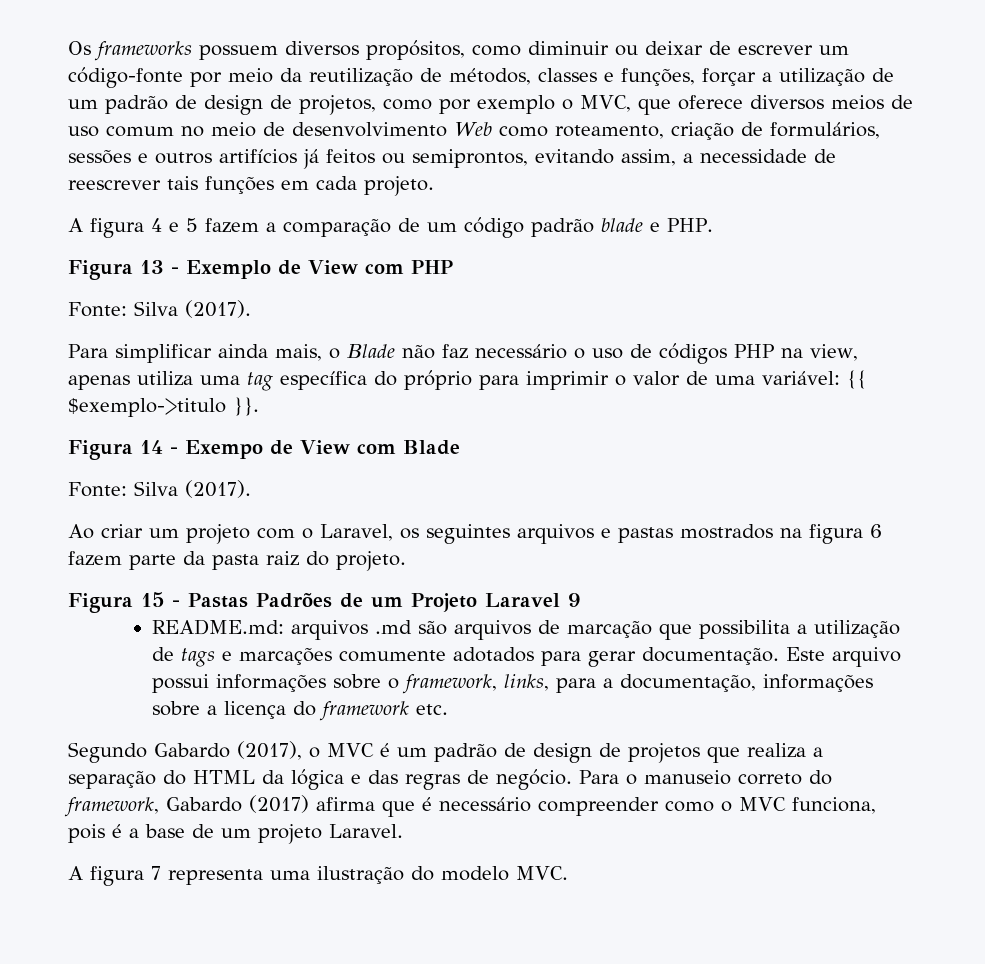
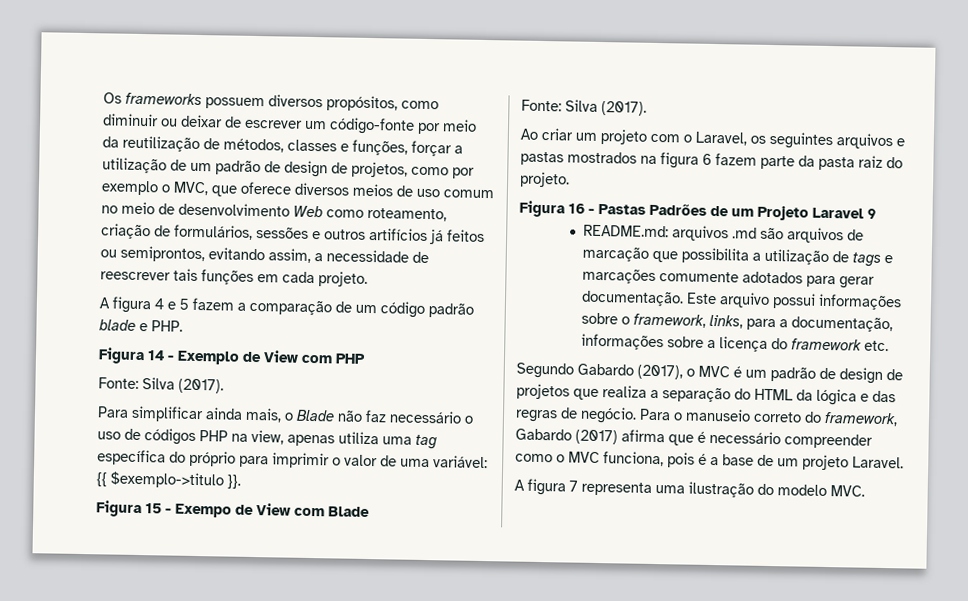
[140,260,164,274] 13 -> [147,350,165,361] 14
[140,440,163,454] 14 -> [145,503,162,514] 15
[141,592,164,607] 15 -> [568,203,585,214] 16

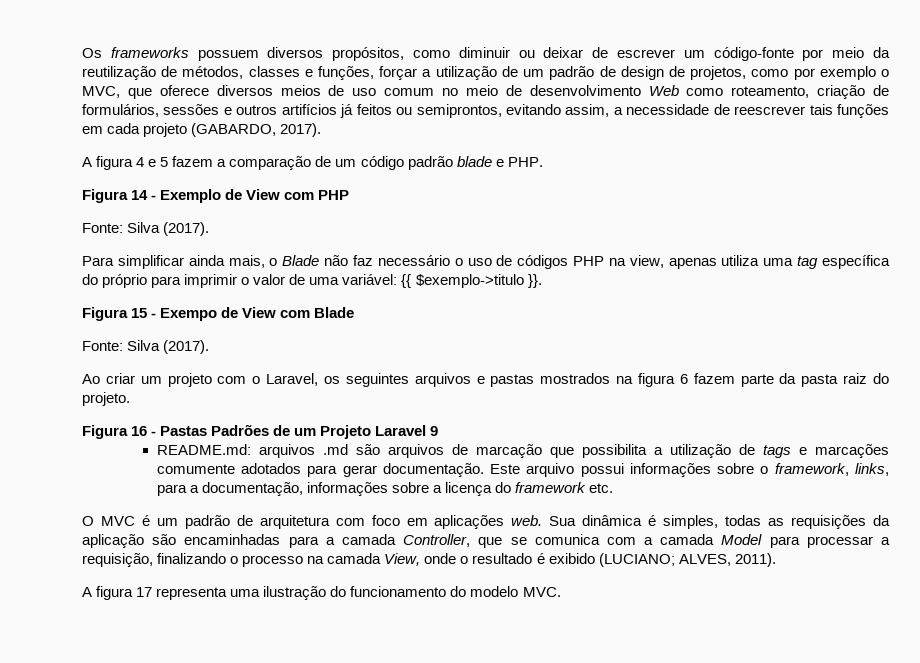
[318,271,368,287] projeto. -> [143,123,322,137] projeto (GABARDO, 2017).
[516,362,695,380] Segundo Gabardo (2017), o -> [82,516,94,526] O
[839,367,903,384] [516,383,896,406] [515,406,898,427] [515,428,873,449] [515,451,904,471] [514,478,578,496] design de projetos que realiza a separação do HTML da lógica e das regras de negócio. Para o manuseio correto do framework, Gabardo (2017) afirma que é necessário compreender como o MVC funciona, pois é a base de um projeto Laravel. // A figura 7 -> [259,515,890,529] [82,534,890,548] [82,553,776,567] [82,586,153,600] arquitetura com foco em aplicações web. Sua dinâmica é simples, todas as requisições da aplicação são encaminhadas para a camada Controller, que se comunica com a camada Model para processar a requisição, finalizando o processo na camada View, onde o resultado é exibido (LUCIANO; ALVES, 2011). // A figura 17
(774, 489) none -> [350,586,467,597] funcionamento do

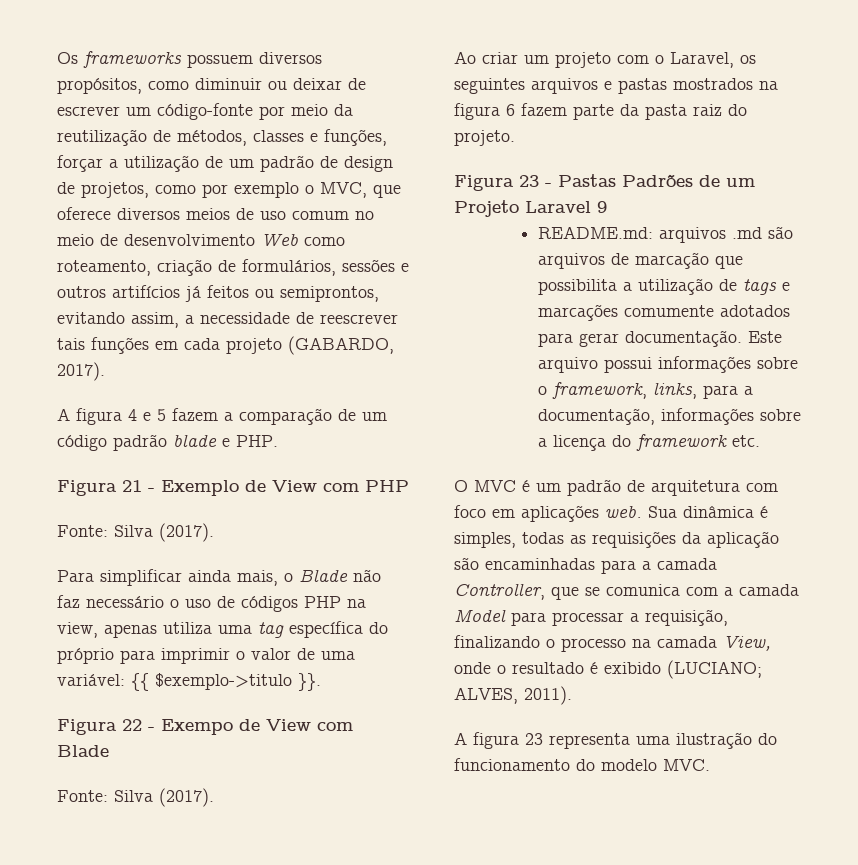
[131,190,149,200] 14 -> [122,480,142,492] 21
[131,308,148,318] 15 -> [122,719,142,731] 22
[131,426,148,436] 16 -> [519,175,539,187] 23
[136,587,153,597] 17 -> [525,733,543,745] 23

